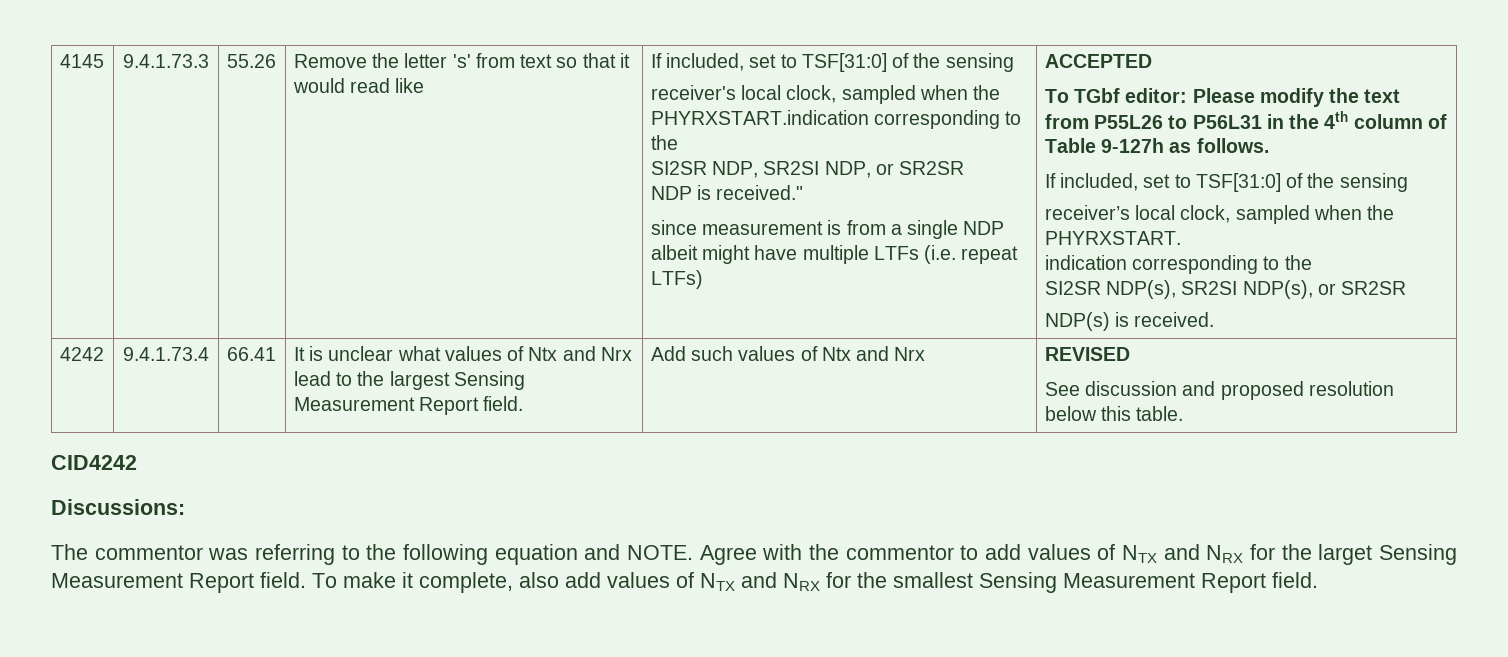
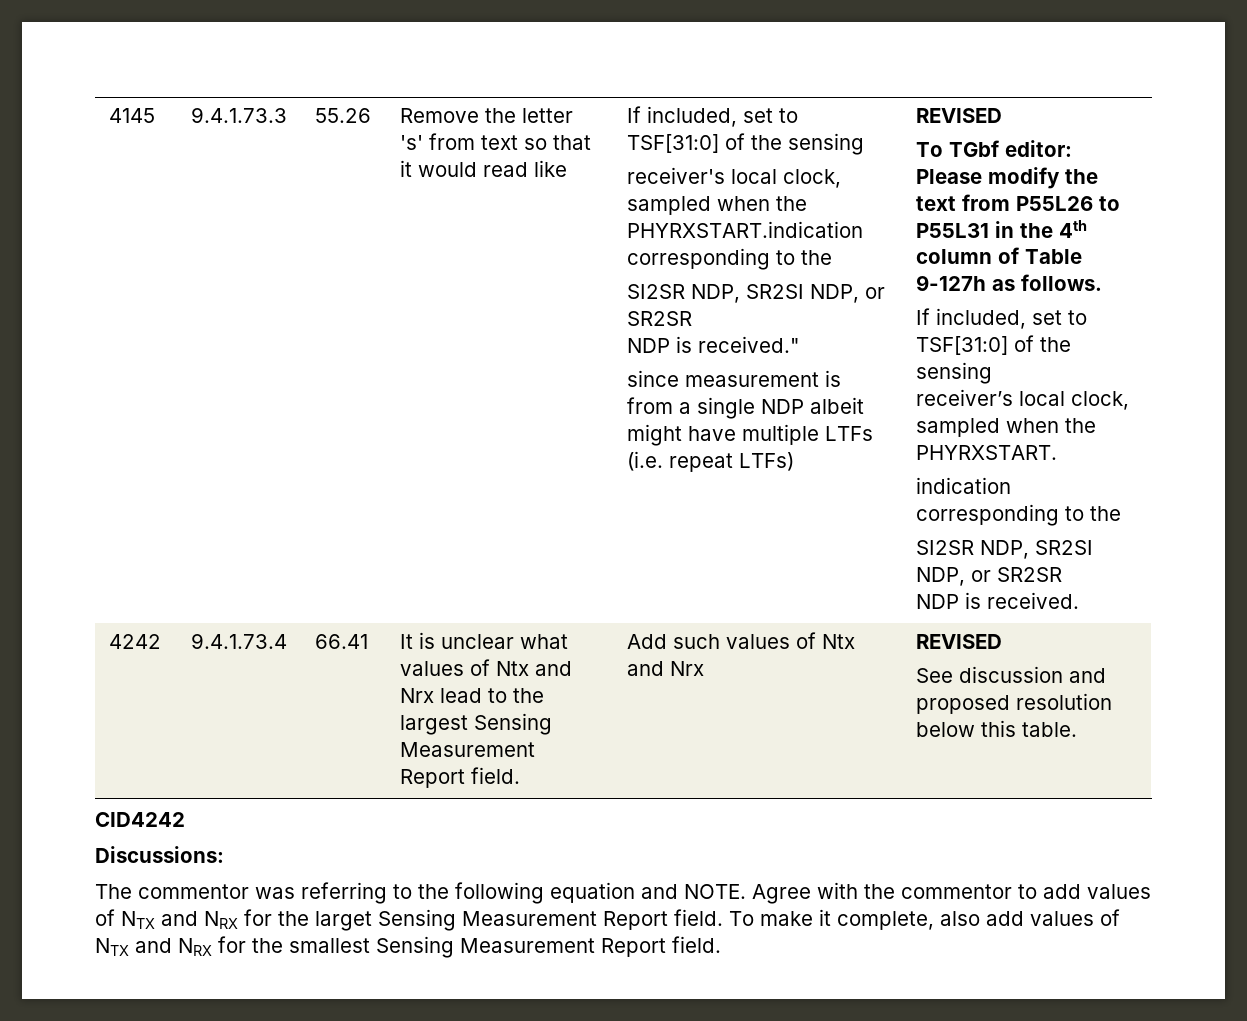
[1044,54,1152,68] ACCEPTED -> [916,108,1003,123] REVISED
[1192,115,1262,129] P56L31 -> [916,223,990,238] P55L31
[1106,280,1407,299] [1044,312,1110,331] NDP(s), SR2SI NDP(s), or SR2SR // NDP(s) -> [980,540,1094,559] [916,567,1063,586] [916,594,960,609] NDP, SR2SI NDP, or SR2SR // NDP

